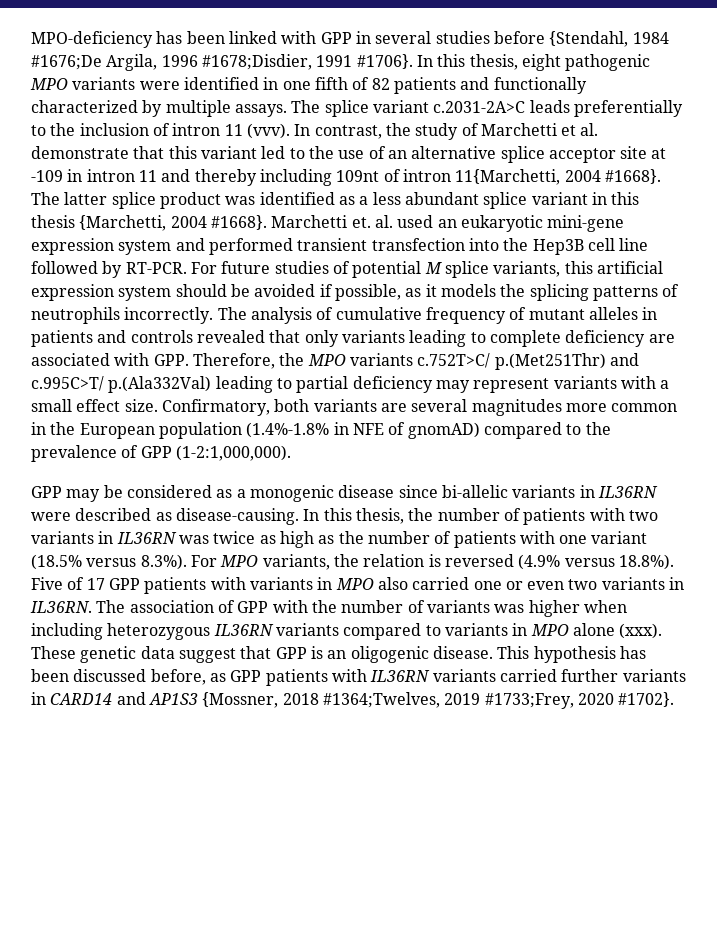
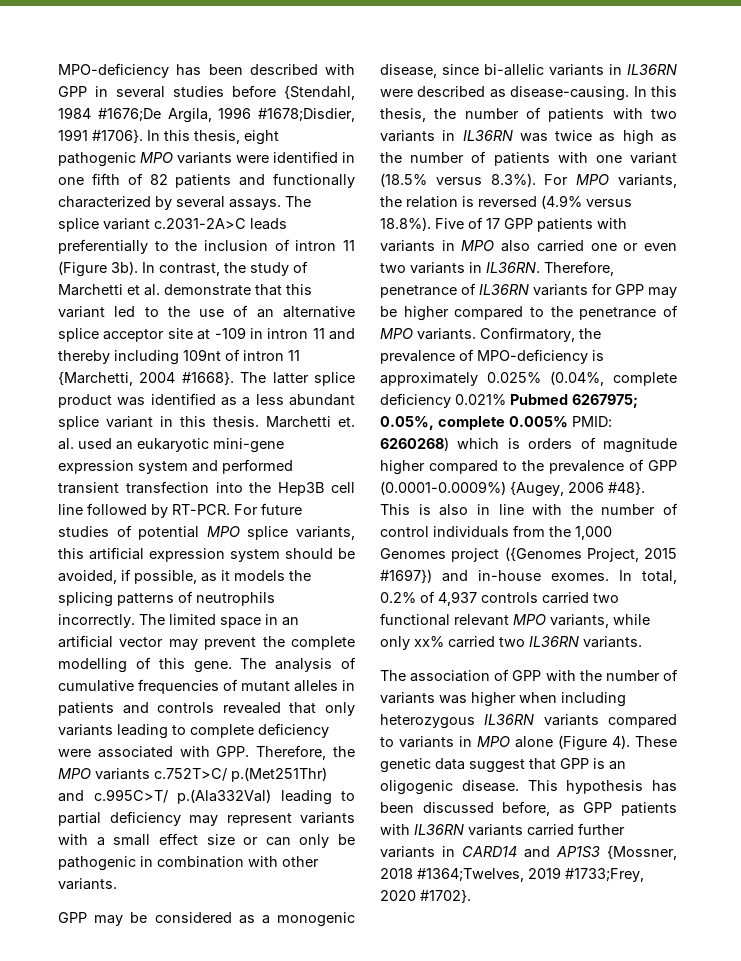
[228,31,277,44] linked -> [249,64,318,75] described
[165,100,231,117] multiple -> [176,196,225,208] several
[246,123,290,139] (vvv). -> [58,261,138,277] (Figure 3b).
[455,169,561,185] 11{Marchetti, -> [288,350,300,361] [58,371,133,386] 11 {Marchetti,
[31,215,267,231] thesis {Marchetti, 2004 #1668}. -> [213,416,259,427] thesis.
[424,262,442,274] M -> [206,526,240,537] MPO
[254,284,316,297] avoided -> [58,570,117,584] avoided,
(247, 313) none -> [169,614,299,628] [58,635,355,650] [58,657,267,673] limited space in an artificial vector may prevent the complete modelling of this gene. The
[425,307,506,324] frequency -> [138,679,219,694] frequencies
[648,334,675,343] are -> [58,749,91,757] were
[124,399,678,416] [31,422,611,439] [31,445,291,462] size. Confirmatory, both variants are several magnitudes more common in the European population (1.4%-1.8% in NFE of gnomAD) compared to the prevalence of GPP (1-2:1,000,000). -> [206,834,355,848] [58,856,319,871] [58,878,117,890] size or can only be pathogenic in combination with other variants.
[338,485,395,498] disease -> [380,64,437,78] disease,
(92, 607) none -> [544,261,614,276] [380,283,677,298] [380,305,678,321] [380,327,601,342] [380,349,604,364] [380,371,677,386] [380,393,638,408] [380,416,612,430] [380,437,677,453] [380,459,677,475] [380,481,645,497] [380,503,678,516] [380,525,612,540] [380,547,677,562] [380,569,677,584] [380,591,619,606] [380,613,650,628] [380,636,642,650] Therefore, penetrance of IL36RN variants for GPP may be higher compared to the penetrance of MPO variants. Confirmatory, the prevalence of MPO-deficiency is approximately 0.025% (0.04%, complete deficiency 0.021% Pubmed 6267975; 0.05%, complete 0.005% PMID: 6260268) which is orders of magnitude higher compared to the prevalence of GPP (0.0001-0.0009%) {Augey, 2006 #48}. This is also in line with the number of control individuals from the 1,000 Genomes project ({Genomes Project, 2015 #1697}) and in-house exomes. In total, 0.2% of 4,937 controls carried two functional relevant MPO variants, while only xx% carried two IL36RN variants. //
[619,623,663,639] (xxx). -> [558,735,630,751] (Figure 4).

